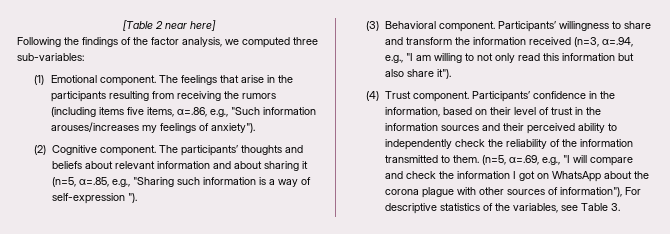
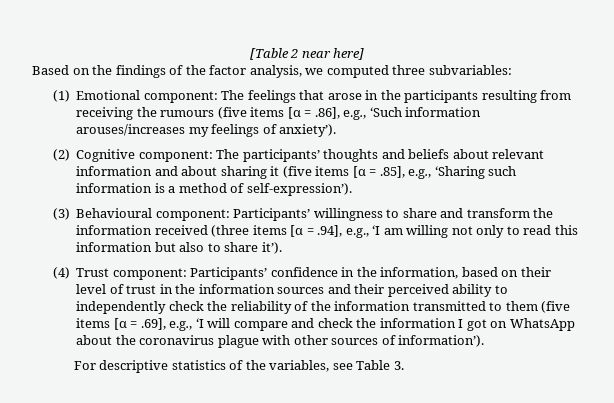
[17,37,61,47] Following -> [32,65,90,75] Based on
[17,53,84,61] sub-variables: -> [428,65,512,75] subvariables:
[100,75,157,86] component. -> [143,91,218,103] component:
[241,75,265,83] arise -> [327,93,362,100] arose
[242,93,277,99] [51,107,261,117] rumors (including items five items, α=.86, e.g., "Such -> [160,107,402,120] rumours (five items [α = .86], e.g., ‘Such
[211,123,256,133] anxiety"). -> [279,124,337,137] anxiety’).
[99,145,156,156] component. -> [138,150,213,162] component:
[51,177,311,187] [51,193,137,204] (n=5, α=.85, e.g., "Sharing such information is a way of self-expression "). -> [282,166,517,179] [76,183,352,196] (five items [α = .85], e.g., ‘Sharing such information is a method of self-expression’).
[384,21,495,32] Behavioral component. -> [76,208,230,221] Behavioural component:
[573,37,633,47] [384,53,413,63] (n=3, α=.94, e.g., "I -> [211,225,381,238] (three items [α = .94], e.g., ‘I
[464,53,474,61] to -> (449, 231) none
(515, 58) none -> [506,226,520,235] to
[406,69,451,79] share it"). -> [207,242,282,254] to share it’).
[412,91,469,102] component. -> [112,268,187,280] component:
[452,155,570,165] them. (n=5, α=.69, e.g., "I -> [505,301,571,313] [76,318,204,331] them (five items [α = .69], e.g., ‘I
[384,189,419,195] corona -> [139,335,215,345] coronavirus
[559,187,622,197] information"), -> [398,335,485,347] information’). //

